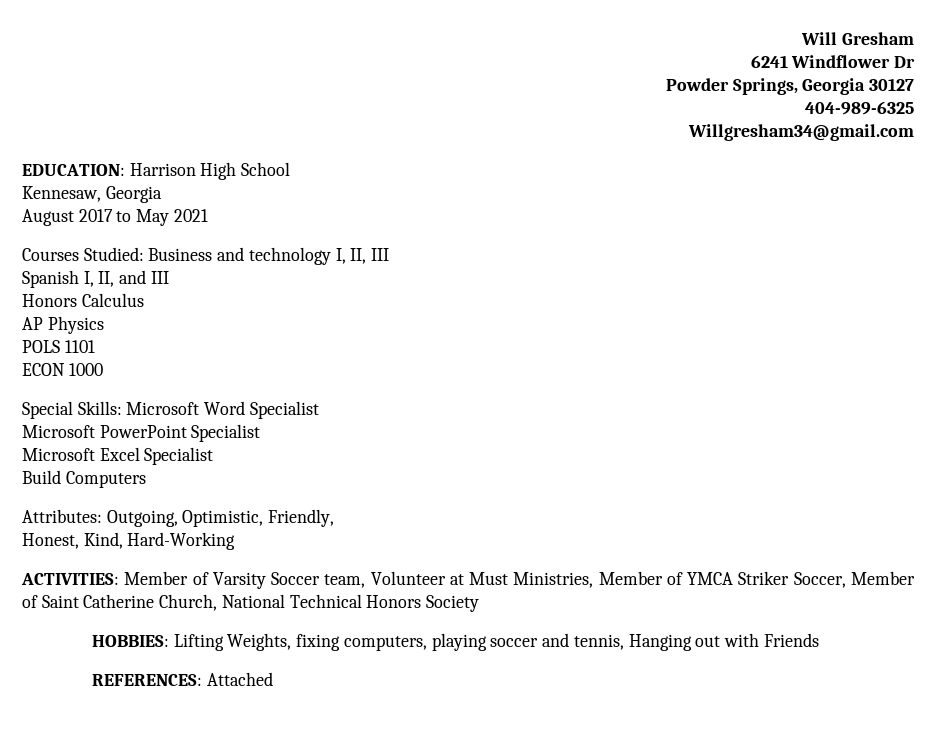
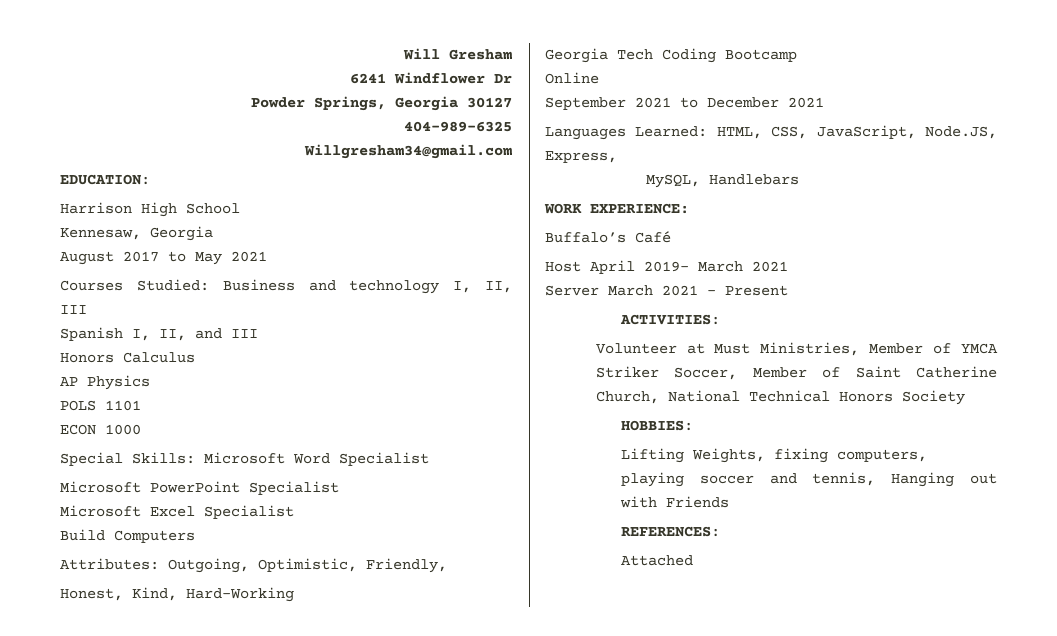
(125, 170) none -> (150, 179) //
[21,571,366,589] ACTIVITIES: Member of Varsity Soccer team, -> [545,48,797,63] [545,72,599,84] [545,97,824,110] [545,125,997,140] [545,151,617,163] [646,174,800,188] [544,203,689,214] [545,231,671,243] [545,260,788,274] [545,285,788,296] [619,314,720,325] Georgia Tech Coding Bootcamp // Online // September 2021 to December 2021 // Languages Learned: HTML, CSS, JavaScript, Node.JS, Express, // MySQL, Handlebars // WORK EXPERIENCE: // Buffalo’s Café // Host April 2019- March 2021 // Server March 2021 - Present // ACTIVITIES: //
(170, 641) none -> (693, 425) //
(203, 680) none -> (720, 531) //

